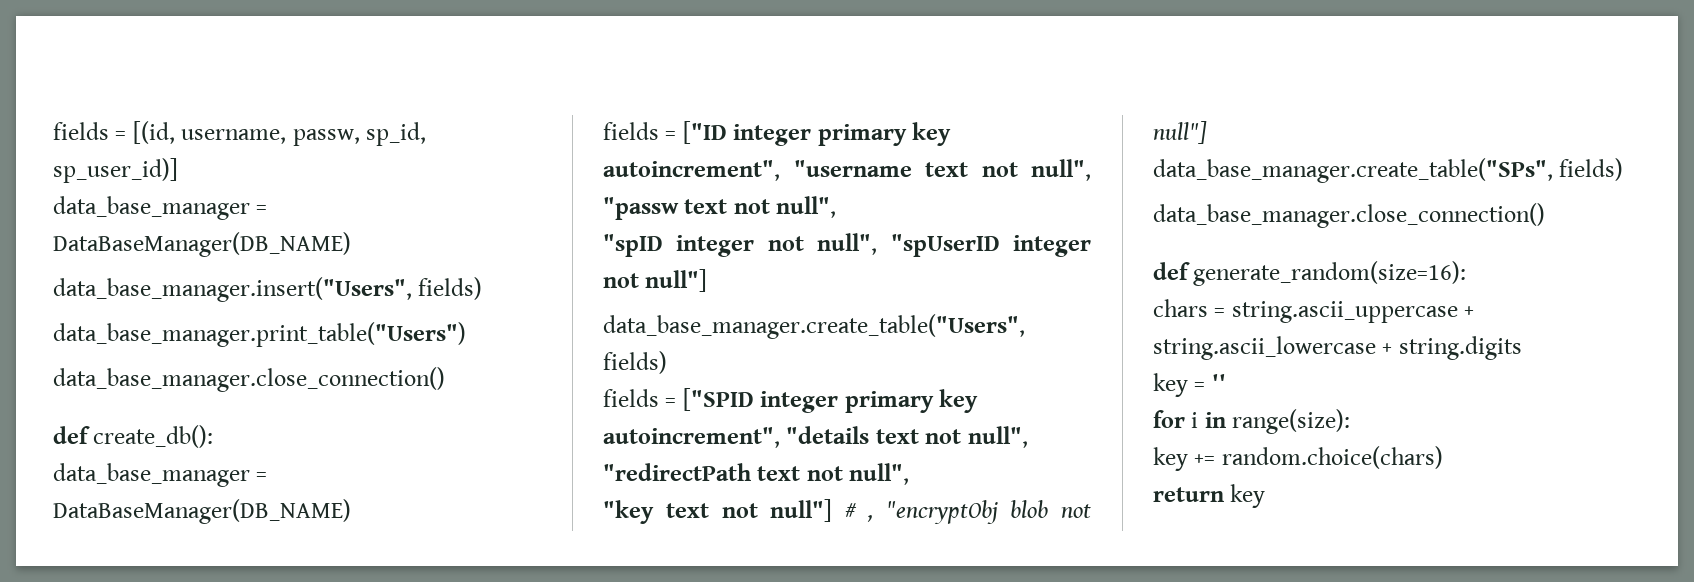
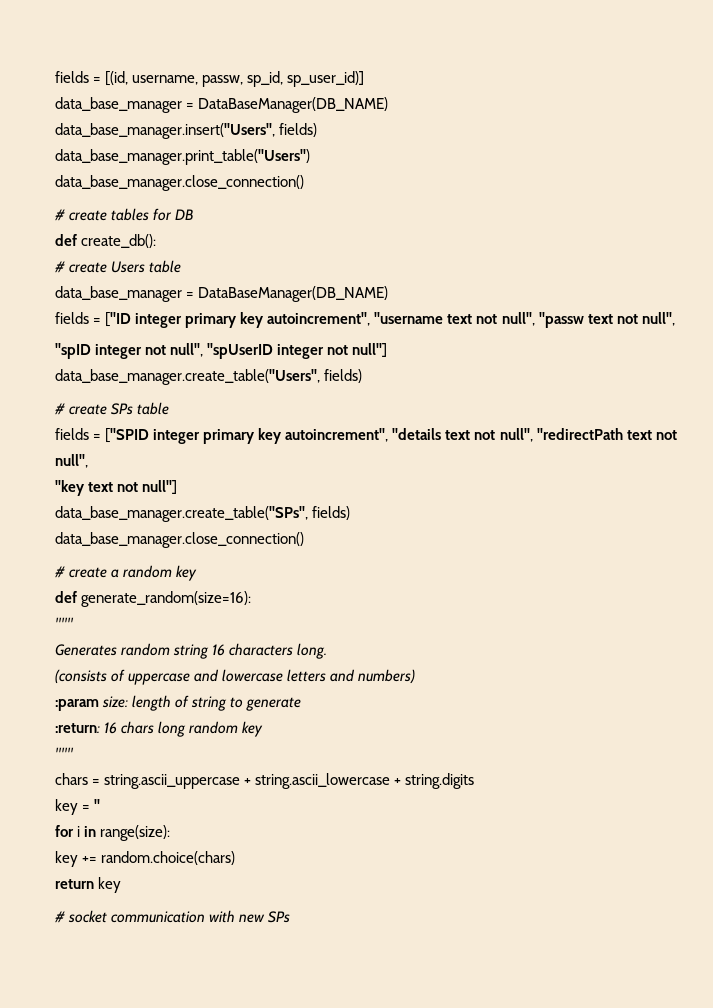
[53,425,214,448] def create_db(): -> [55,208,194,221] [55,234,157,248] [55,260,182,273] # create tables for DB // def create_db(): // # create Users table
(667, 362) none -> [55,402,170,415] // # create SPs table
[845,500,1091,524] [1153,121,1207,144] [1153,158,1624,183] [1153,203,1545,228] [1153,261,1467,286] # , "encryptObj blob not null"] // data_base_manager.create_table("SPs", fields) // data_base_manager.close_connection() // def generate_random(size=16): -> [55,506,351,522] [55,532,304,548] [55,565,198,581] [55,591,252,607] [55,617,74,629] [55,643,328,659] [55,669,416,685] [55,695,302,711] [55,721,264,737] [55,747,74,759] // data_base_manager.create_table("SPs", fields) // data_base_manager.close_connection() // # create a random key // def generate_random(size=16): // """ // Generates random string 16 characters long. // (consists of uppercase and lowercase letters and numbers) // :param size: length of string to generate // :return: 16 chars long random key // """
(1266, 496) none -> [55,910,291,923] // # socket communication with new SPs

